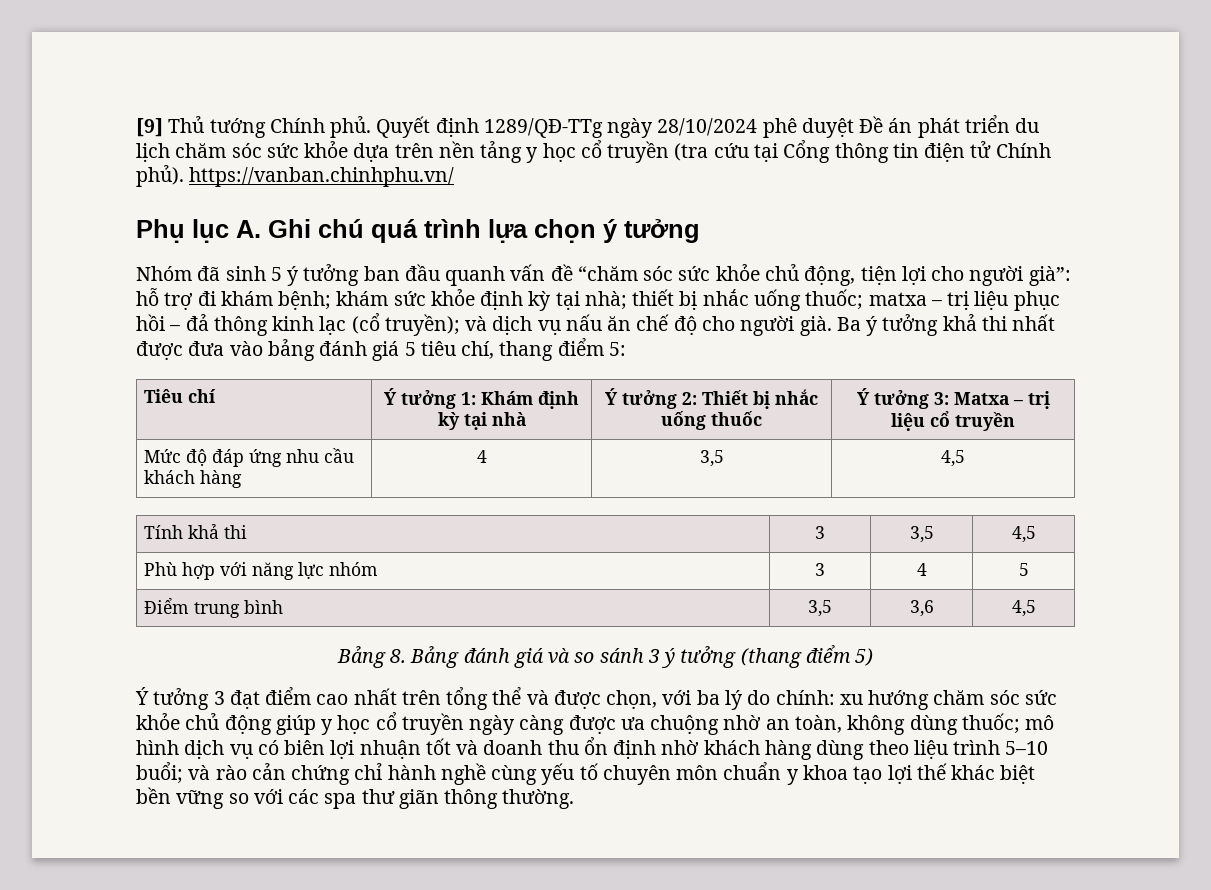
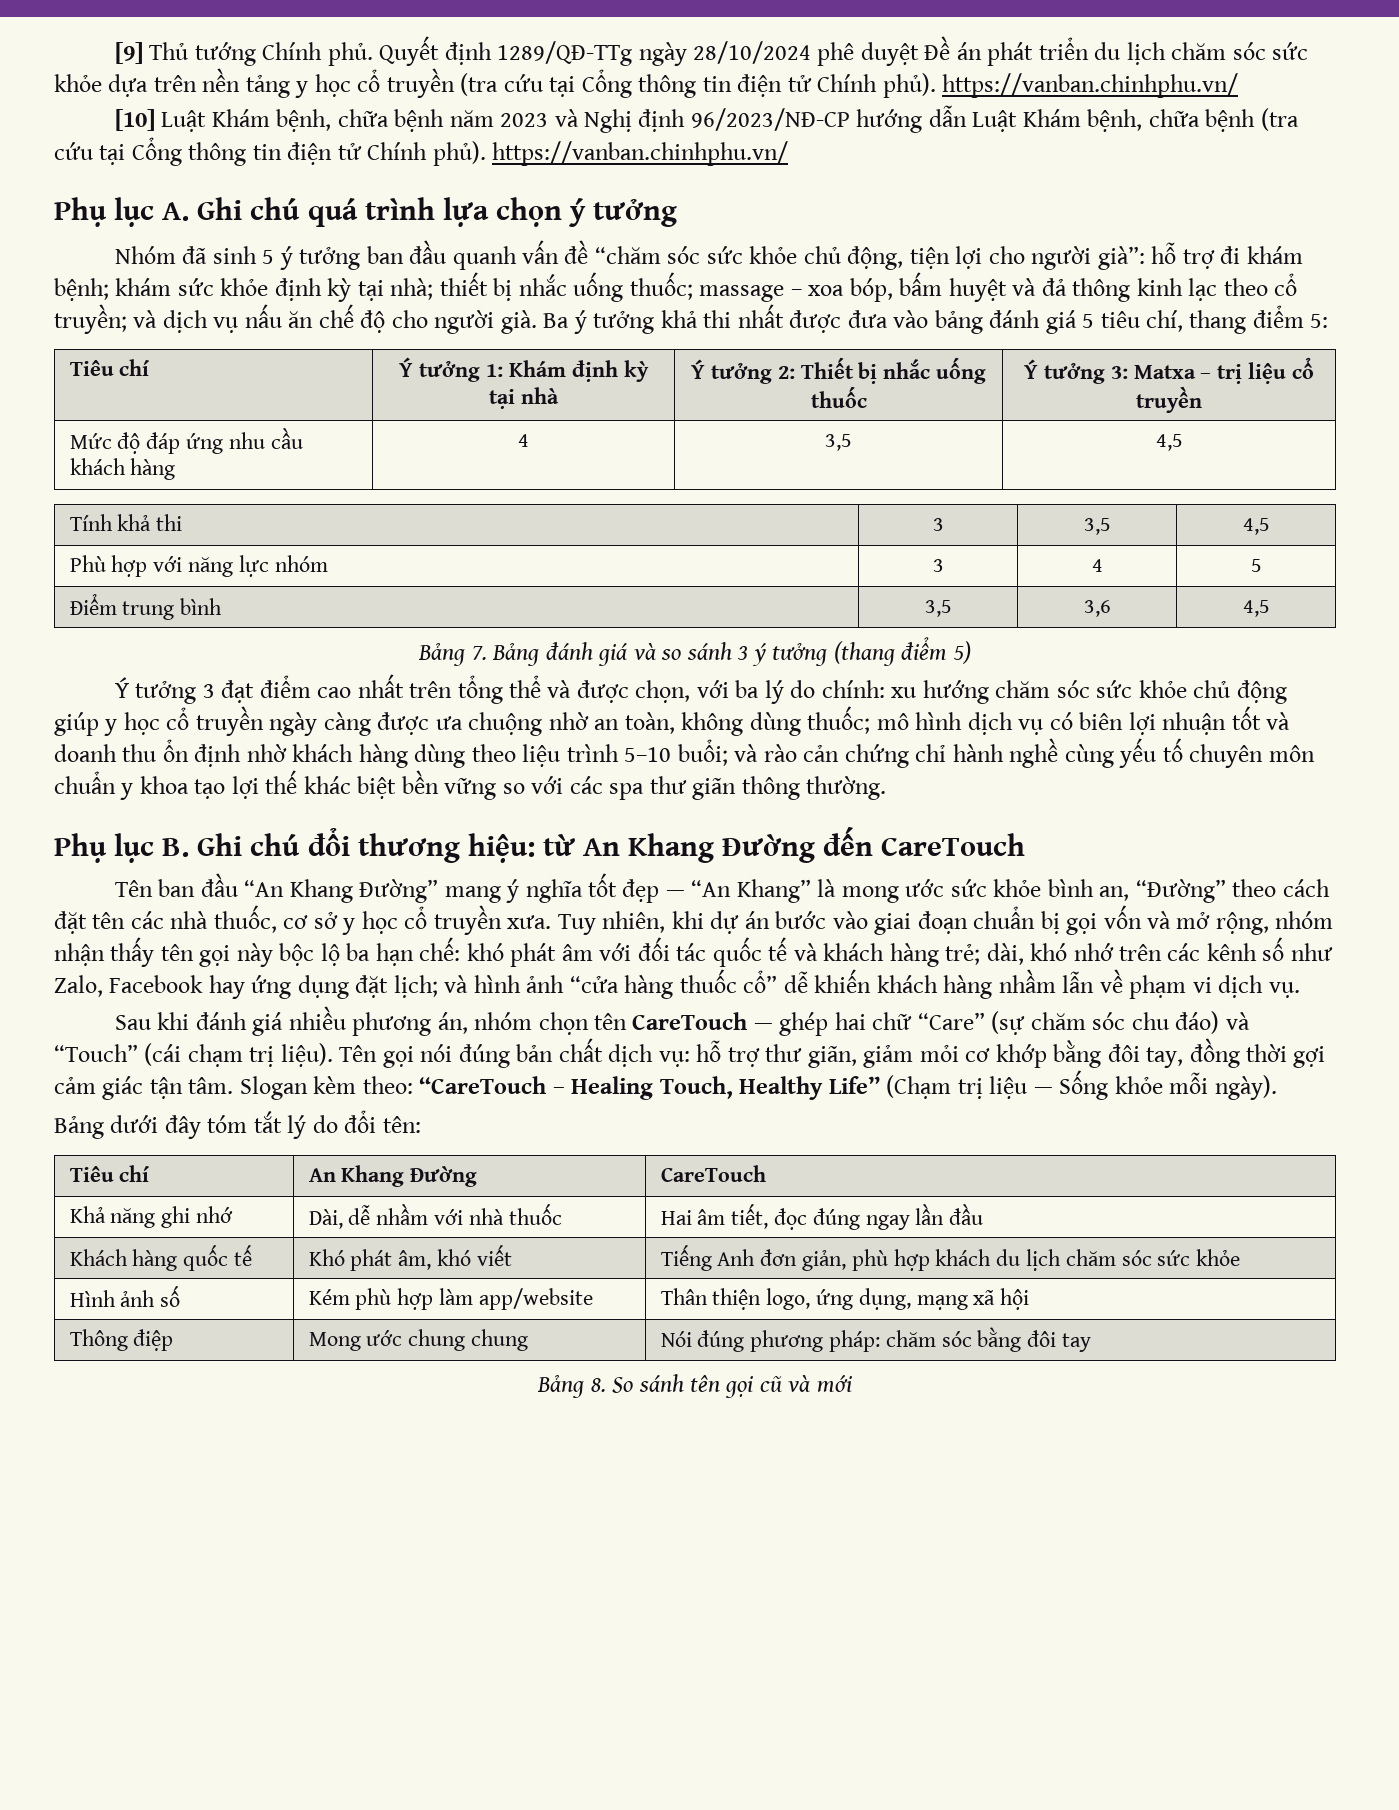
(455, 177) none -> [114,105,1299,133] [54,137,789,166] // [10] Luật Khám bệnh, chữa bệnh năm 2023 và Nghị định 96/2023/NĐ-CP hướng dẫn Luật Khám bệnh, chữa bệnh (tra cứu tại Cổng thông tin điện tử Chính phủ). https://vanban.chinhphu.vn/
[868,291,1060,311] [136,314,181,331] matxa – trị liệu phục hồi – -> [699,272,1037,302] massage – xoa bóp, bấm huyệt và
[351,313,460,336] (cổ truyền); -> [1223,273,1298,296] [54,304,127,334] theo cổ truyền;
[390,649,407,663] 8. -> [471,646,487,660] 7.
(575, 799) none -> [54,826,1026,863] [114,873,1330,903] [54,905,1334,935] [54,937,1333,967] [54,969,1300,999] [114,1006,1250,1036] [54,1038,1326,1068] [54,1070,1277,1100] [54,1110,421,1139] [69,1165,151,1182] [308,1165,478,1187] [660,1165,766,1182] [69,1206,233,1228] [308,1204,562,1229] [660,1204,984,1230] [69,1245,252,1271] [308,1245,512,1271] [660,1245,1241,1271] [69,1286,181,1307] [308,1288,593,1310] [660,1288,1030,1310] [69,1329,174,1351] [308,1329,528,1351] [660,1327,1091,1352] [537,1374,852,1398] // Phụ lục B. Ghi chú đổi thương hiệu: từ An Khang Đường đến CareTouch // Tên ban đầu “An Khang Đường” mang ý nghĩa tốt đẹp — “An Khang” là mong ước sức khỏe bình an, “Đường” theo cách đặt tên các nhà thuốc, cơ sở y học cổ truyền xưa. Tuy nhiên, khi dự án bước vào giai đoạn chuẩn bị gọi vốn và mở rộng, nhóm nhận thấy tên gọi này bộc lộ ba hạn chế: khó phát âm với đối tác quốc tế và khách hàng trẻ; dài, khó nhớ trên các kênh số như Zalo, Facebook hay ứng dụng đặt lịch; và hình ảnh “cửa hàng thuốc cổ” dễ khiến khách hàng nhầm lẫn về phạm vi dịch vụ. // Sau khi đánh giá nhiều phương án, nhóm chọn tên CareTouch — ghép hai chữ “Care” (sự chăm sóc chu đáo) và “Touch” (cái chạm trị liệu). Tên gọi nói đúng bản chất dịch vụ: hỗ trợ thư giãn, giảm mỏi cơ khớp bằng đôi tay, đồng thời gợi cảm giác tận tâm. Slogan kèm theo: “CareTouch – Healing Touch, Healthy Life” (Chạm trị liệu — Sống khỏe mỗi ngày). // Bảng dưới đây tóm tắt lý do đổi tên: // Tiêu chí | An Khang Đường | CareTouch // Khả năng ghi nhớ | Dài, dễ nhầm với nhà thuốc | Hai âm tiết, đọc đúng ngay lần đầu // Khách hàng quốc tế | Khó phát âm, khó viết | Tiếng Anh đơn giản, phù hợp khách du lịch chăm sóc sức khỏe // Hình ảnh số | Kém phù hợp làm app/website | Thân thiện logo, ứng dụng, mạng xã hội // Thông điệp | Mong ước chung chung | Nói đúng phương pháp: chăm sóc bằng đôi tay // Bảng 8. So sánh tên gọi cũ và mới

